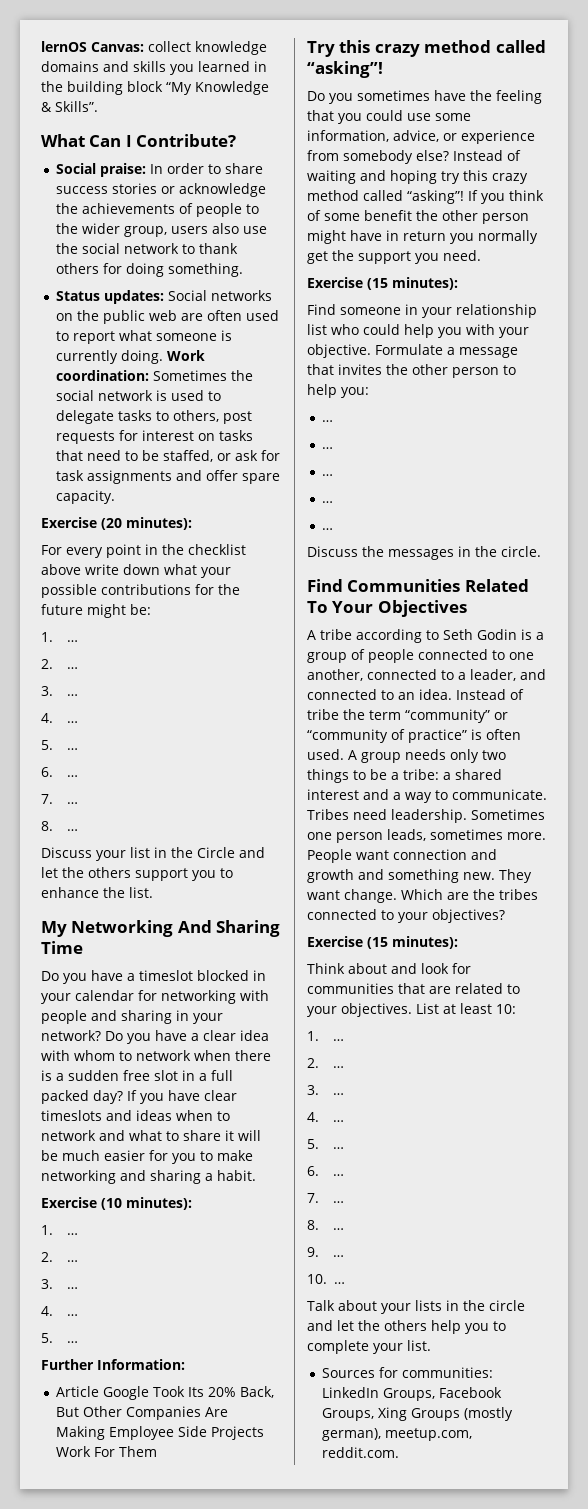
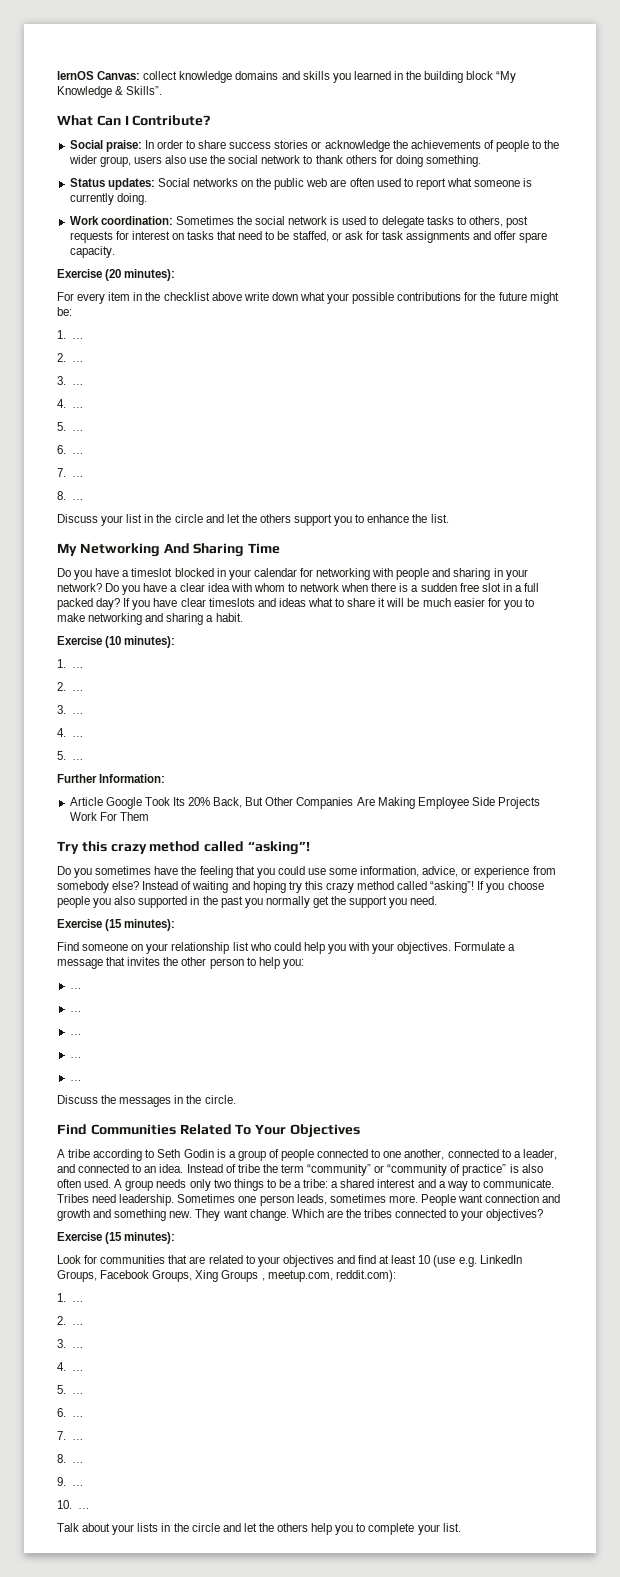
(164, 357) none -> (147, 199) //
[106,544,141,558] point -> [108,292,131,301] item
[197,847,235,858] Circle -> [174,514,203,523] circle
[176,1110,230,1121] [41,1130,125,1141] when to network and -> (306, 602) none
[509,190,544,201] [307,210,529,224] [307,230,446,244] think of some benefit the other person might have in return -> [507,881,544,890] [57,896,243,908] choose people you also supported in the past
[405,304,418,315] in -> [131,944,144,951] on
[307,344,371,358] objective. -> [397,942,452,954] objectives.
(482, 734) none -> [521,1164,543,1173] also
[307,963,449,974] Think about and look -> [57,1255,81,1264] Look
[341,1003,516,1017] objectives. List at least 10: -> [282,1255,522,1267] [57,1270,396,1282] objectives and find at least 10 (use e.g. LinkedIn Groups, Facebook Groups, Xing Groups , meetup.com, reddit.com):
[322,1367,494,1378] [322,1387,503,1401] [322,1407,514,1421] [322,1428,473,1441] [322,1447,400,1458] // Sources for communities: LinkedIn Groups, Facebook Groups, Xing Groups (mostly german), meetup.com, reddit.com. -> (461, 1527) none

